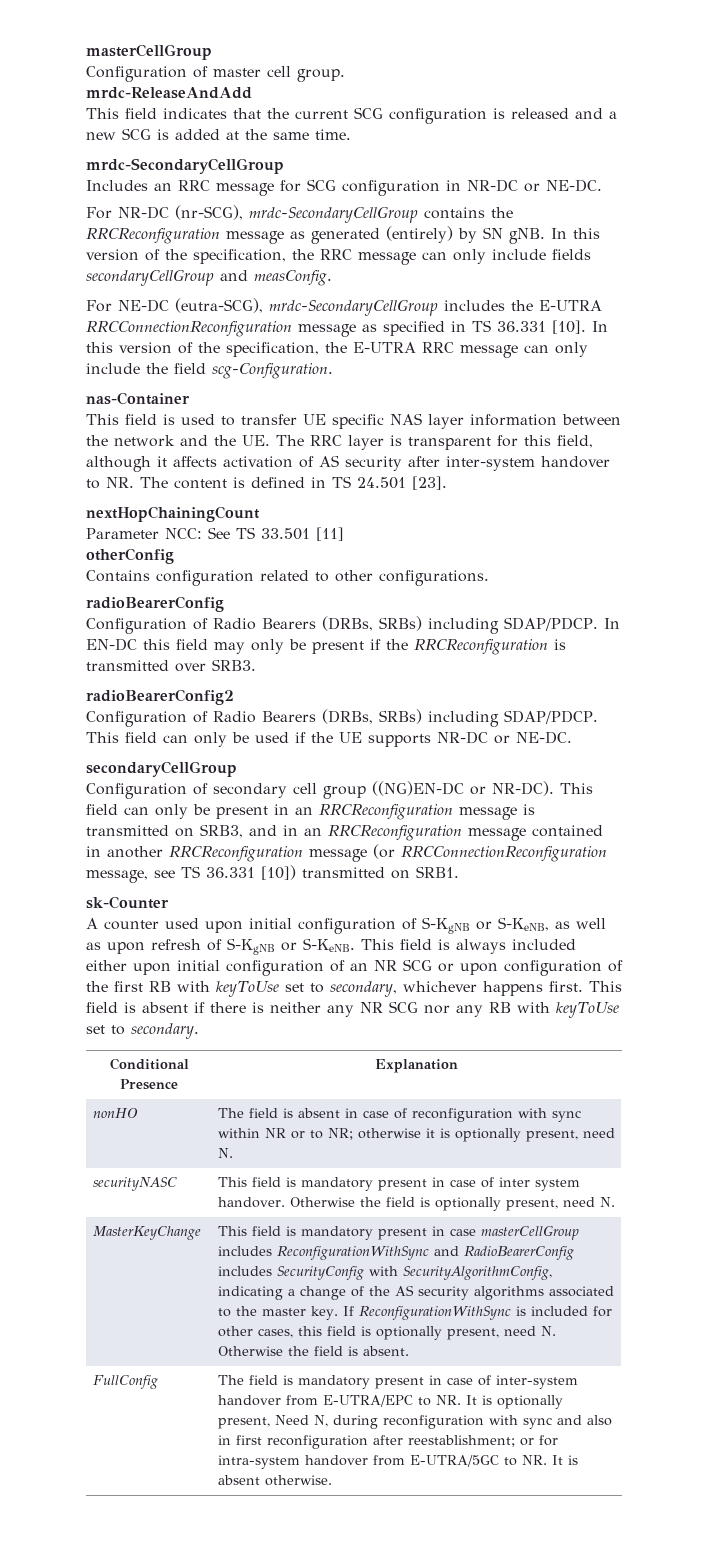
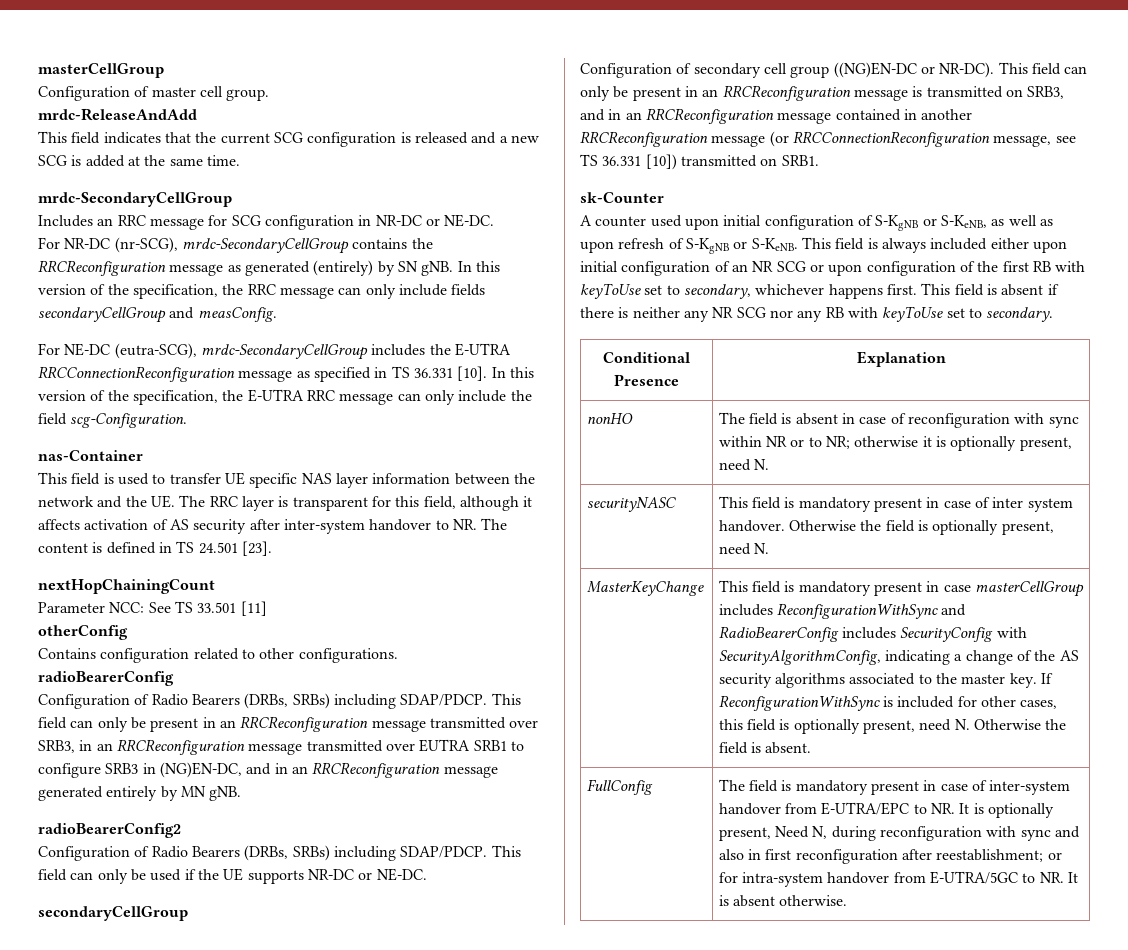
[603,618,620,629] [86,638,566,655] [86,659,256,672] In EN-DC this field may only be present if the RRCReconfiguration is transmitted over SRB3. -> [491,693,521,705] [38,716,539,732] [38,739,524,755] [38,762,498,778] [38,786,242,801] This field can only be present in an RRCReconfiguration message transmitted over SRB3, in an RRCReconfiguration message transmitted over EUTRA SRB1 to configure SRB3 in (NG)EN-DC, and in an RRCReconfiguration message generated entirely by MN gNB.

